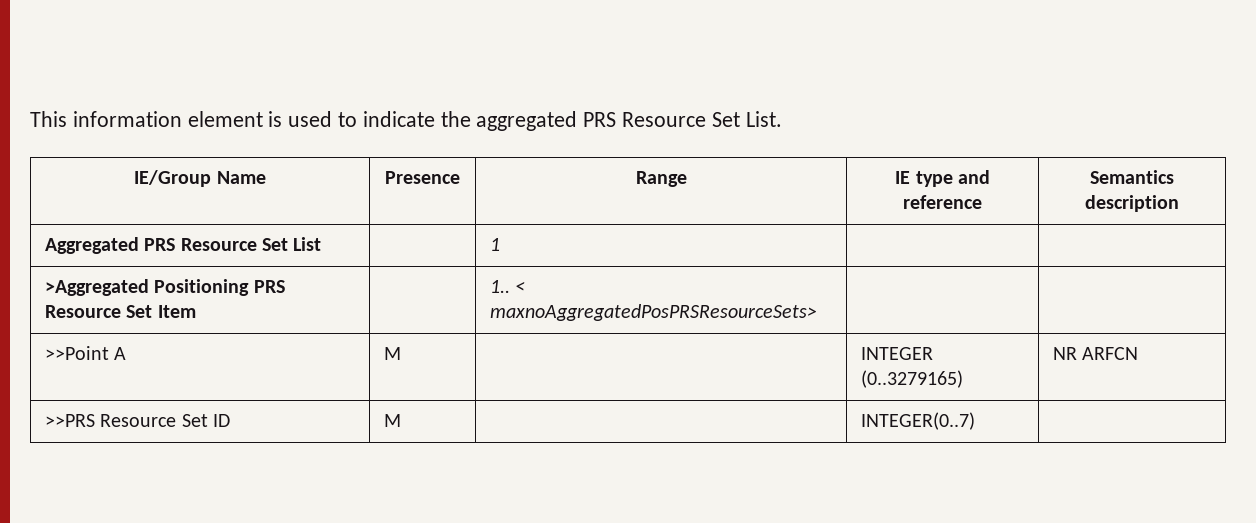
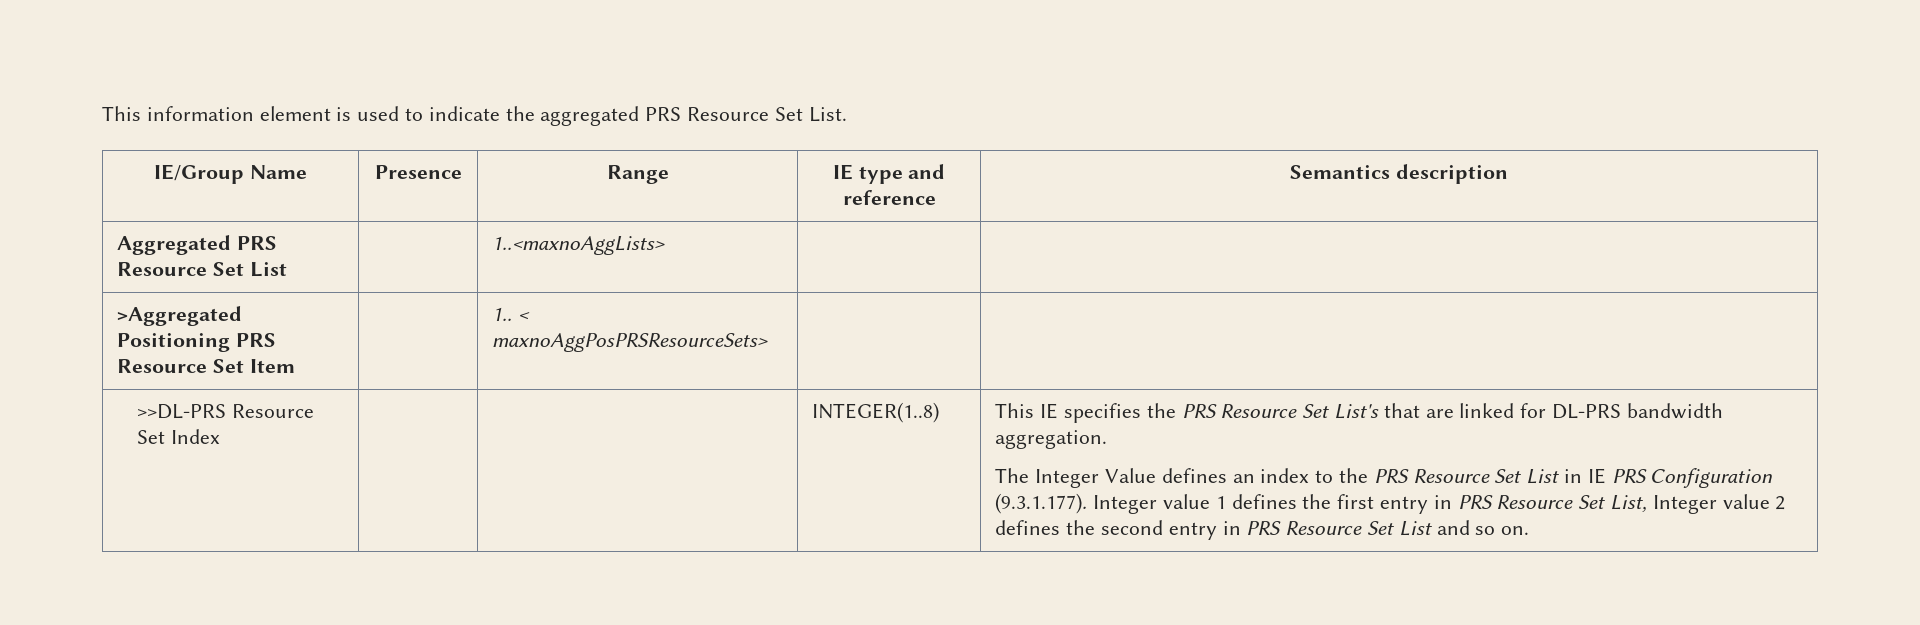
[489,238,500,251] 1 -> [492,236,666,255] 1..<maxnoAggLists>
[489,304,817,321] [44,346,127,360] [383,347,401,360] [860,347,933,360] [860,370,963,388] [1052,347,1139,360] [44,414,230,427] [383,414,401,427] [860,412,975,430] maxnoAggregatedPosPRSResourceSets> | | // >>Point A | M | | INTEGER (0..3279165) | NR ARFCN // >>PRS Resource Set ID | M | | INTEGER(0..7) | -> [492,333,769,352] [137,404,315,419] [137,429,221,444] [812,402,940,423] [995,403,1723,423] [995,430,1108,449] [995,468,1774,488] [995,493,1786,514] [995,520,1530,540] maxnoAggPosPRSResourceSets> | | // >>DL-PRS Resource Set Index | | | INTEGER(1..8) | This IE specifies the PRS Resource Set List's that are linked for DL-PRS bandwidth aggregation. // The Integer Value defines an index to the PRS Resource Set List in IE PRS Configuration (9.3.1.177). Integer value 1 defines the first entry in PRS Resource Set List, Integer value 2 defines the second entry in PRS Resource Set List and so on.

